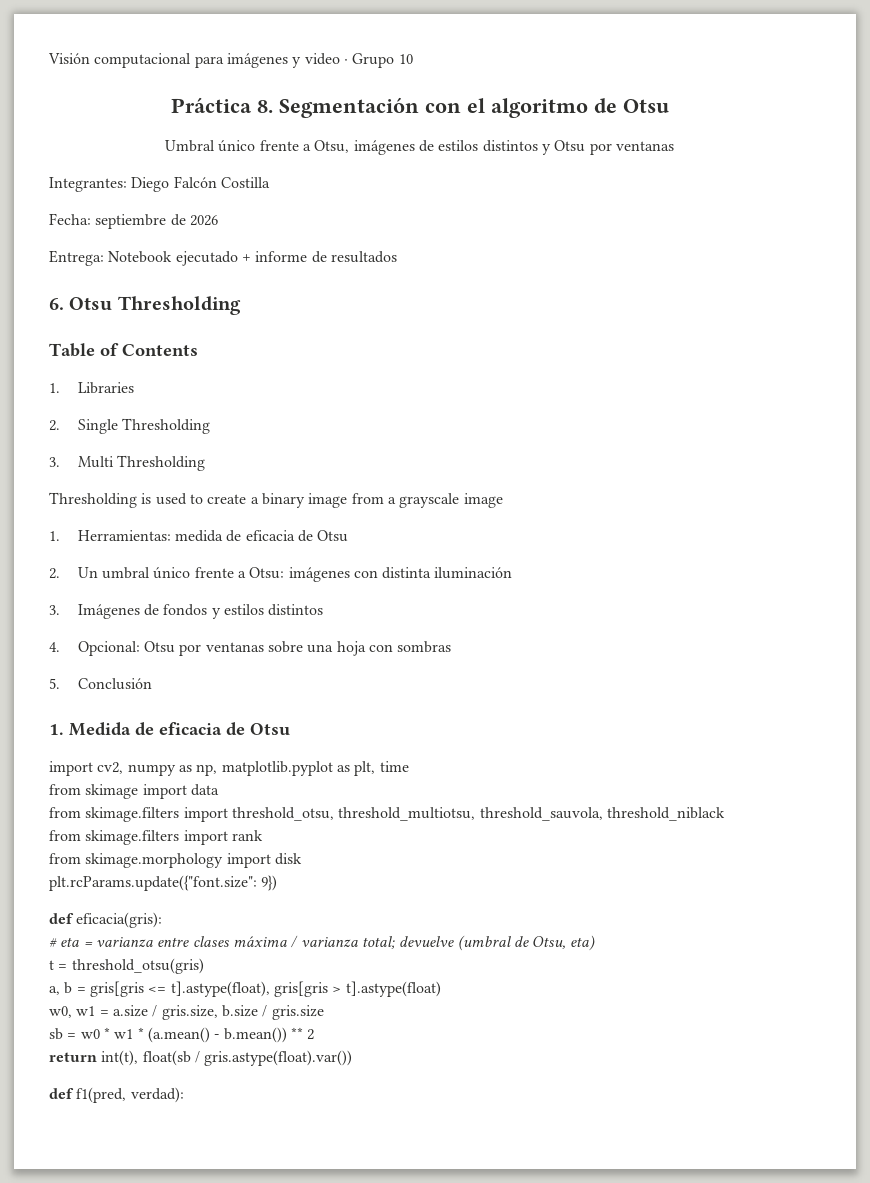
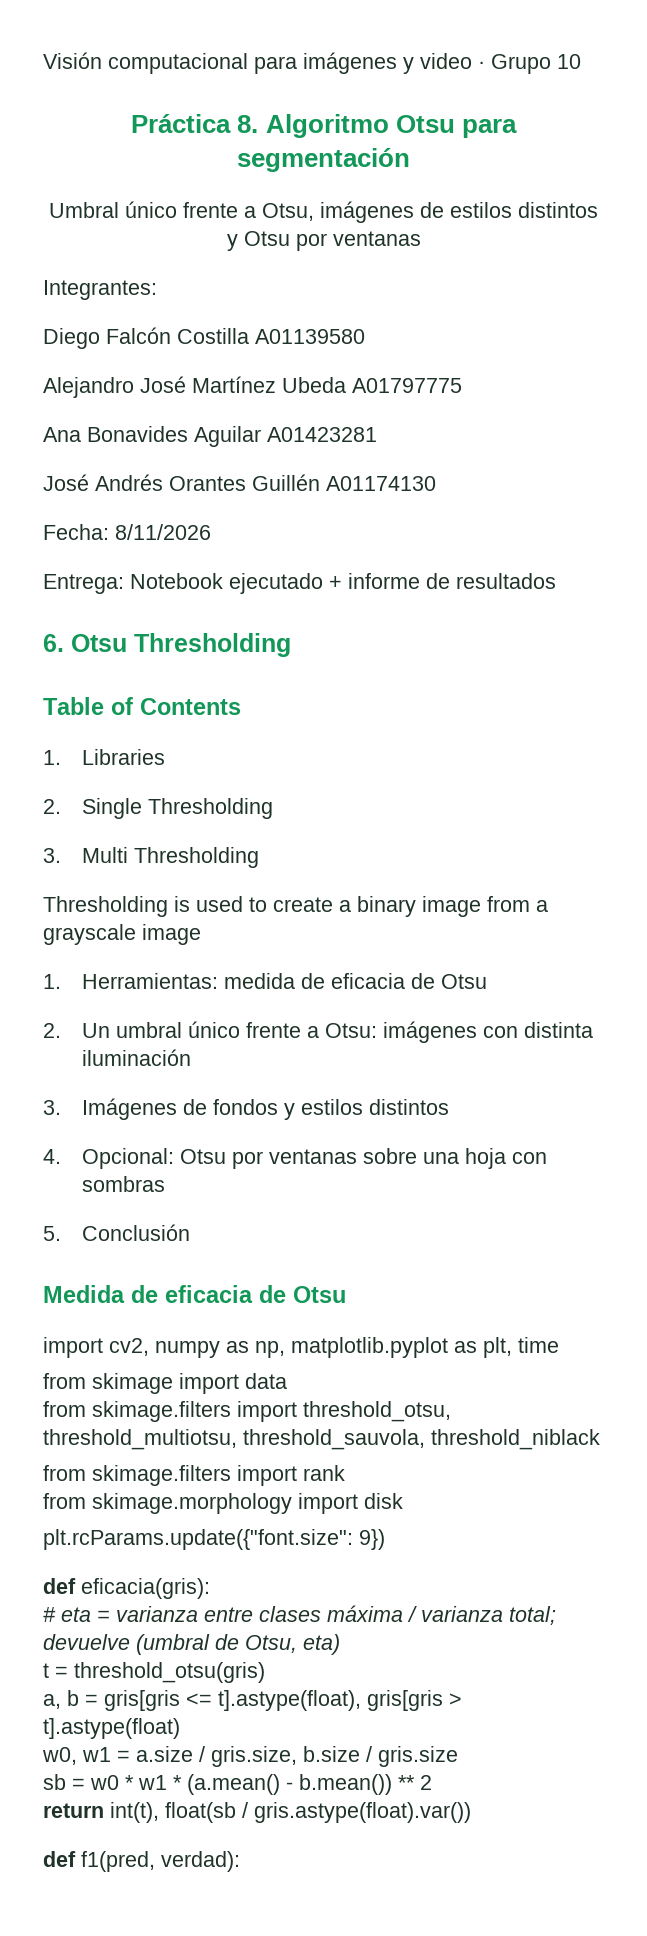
[278,97,669,118] Segmentación con el algoritmo de Otsu -> [265,114,517,138] [237,148,410,172] Algoritmo Otsu para segmentación
(127, 184) none -> (157, 290) //
[49,213,218,229] // Fecha: septiembre de 2026 -> [255,329,365,344] [43,376,462,398] [43,426,377,447] [43,474,436,491] [43,524,211,540] A01139580 // Alejandro José Martínez Ubeda A01797775 // Ana Bonavides Aguilar A01423281 // José Andrés Orantes Guillén A01174130 // Fecha: 8/11/2026
[49,724,64,735] 1. -> (191, 1232) none

